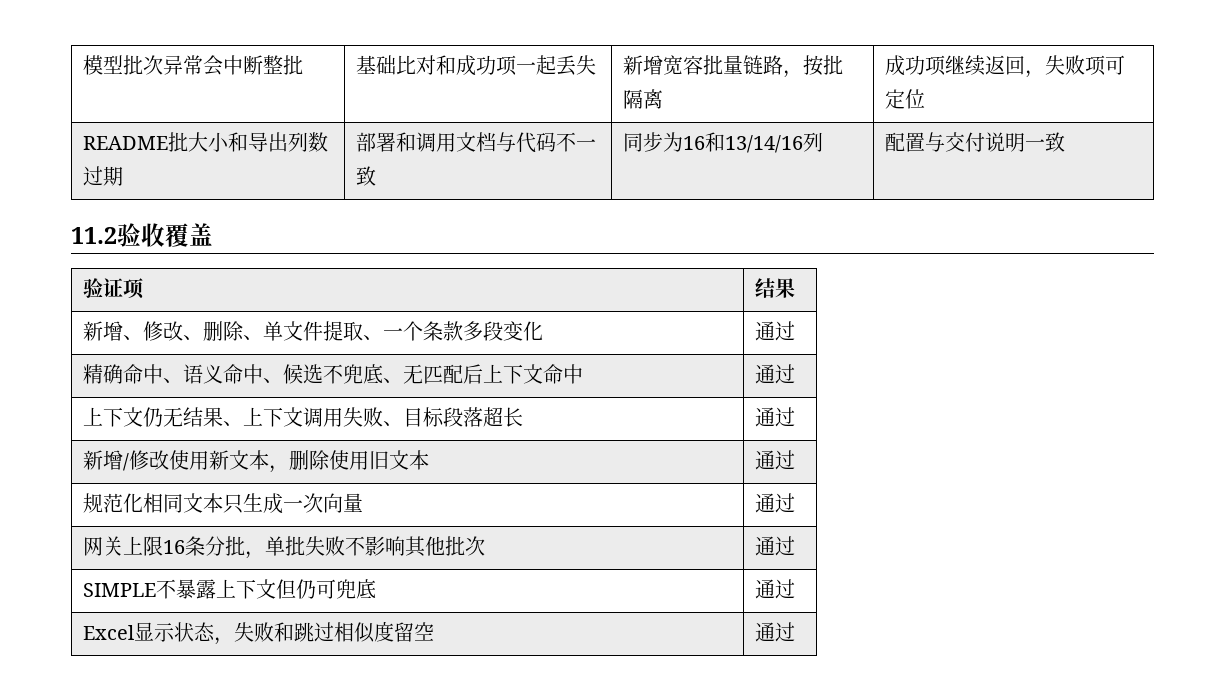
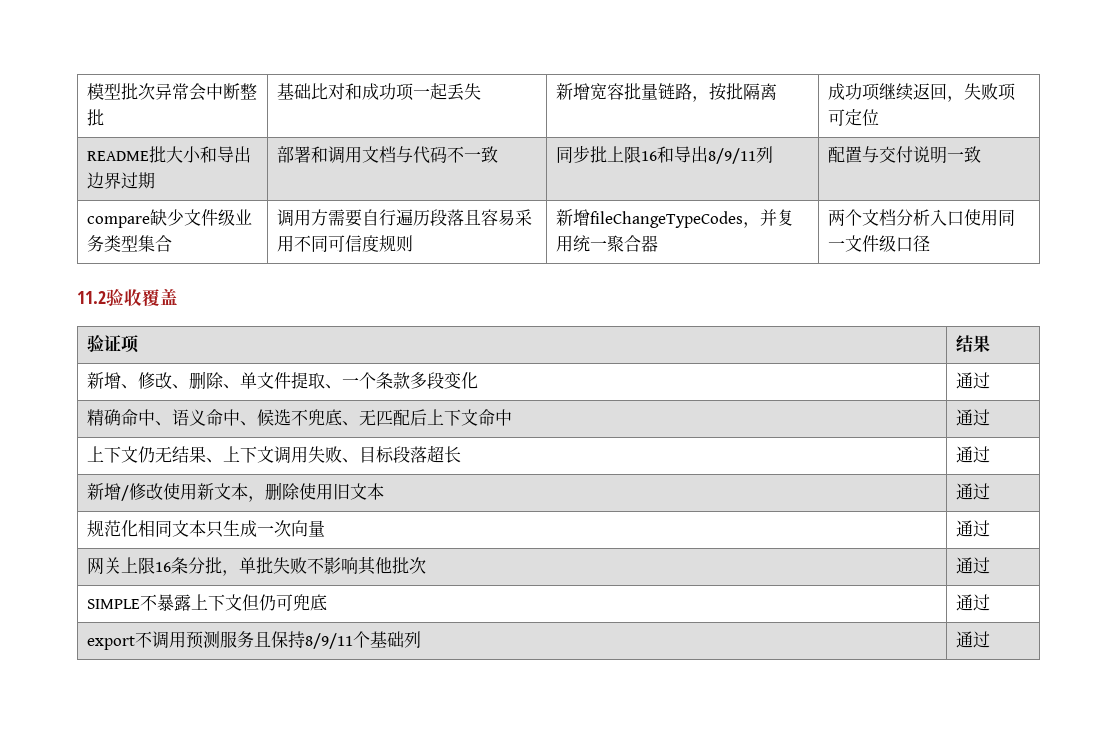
[288,132,329,152] 列数 -> [86,172,121,189] 边界
[663,132,804,153] 为16和13/14/16 -> [589,146,756,164] 批上限16和导出8/9/11
(1066, 142) none -> [86,209,252,228] [86,235,172,252] [276,209,532,227] [276,235,413,252] [555,209,794,228] [555,235,658,252] [827,209,1015,226] [827,235,930,252] // compare缺少文件级业务类型集合 | 调用方需要自行遍历段落且容易采用不同可信度规则 | 新增fileChangeTypeCodes，并复用统一聚合器 | 两个文档分析入口使用同一文件级口径
[83,621,435,645] Excel显示状态，失败和跳过相似度留空 -> [86,631,421,650] export不调用预测服务且保持8/9/11个基础列

